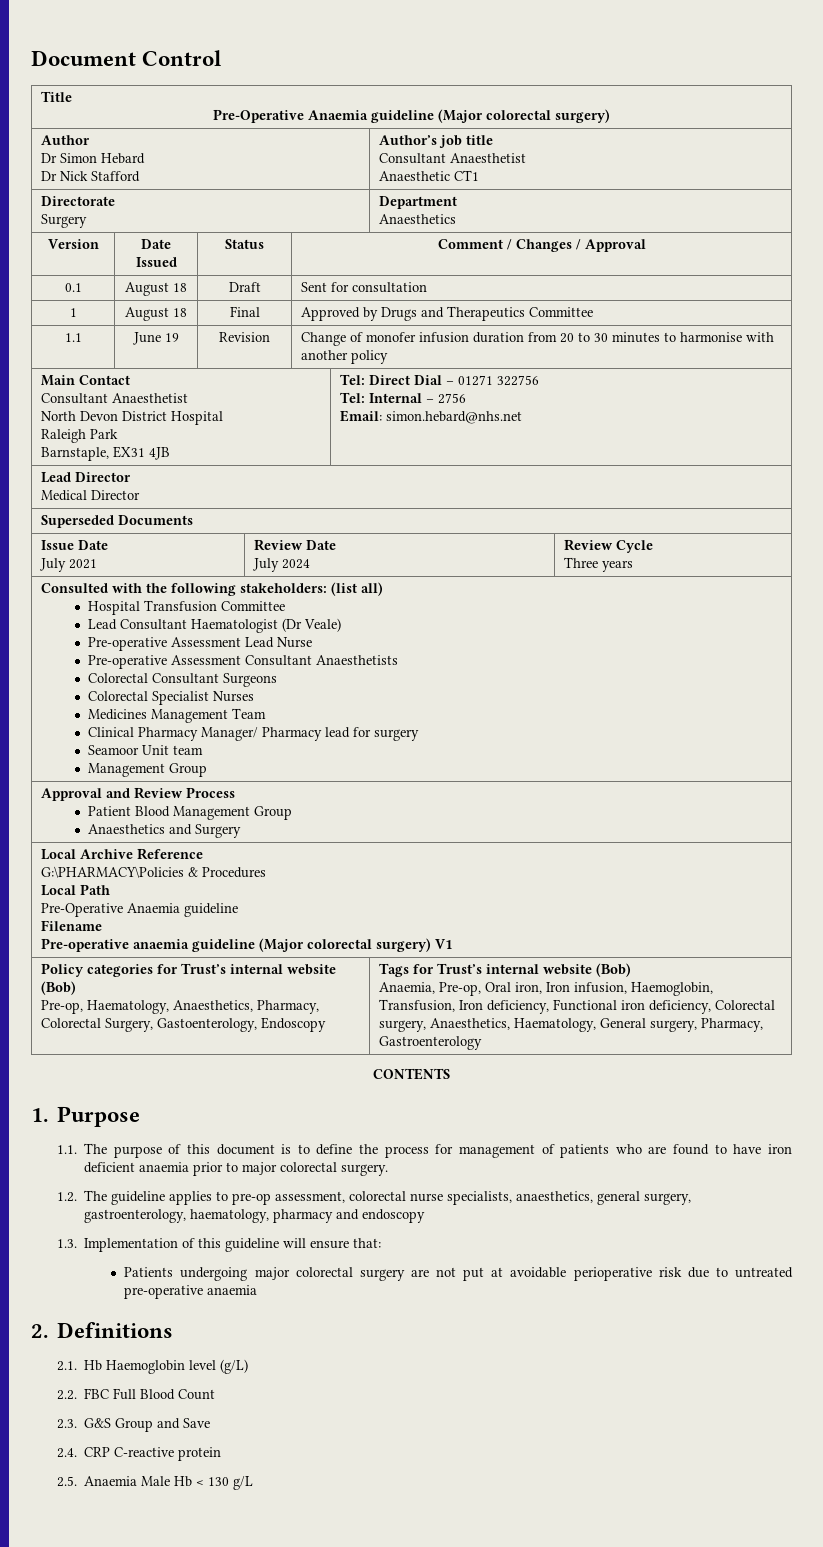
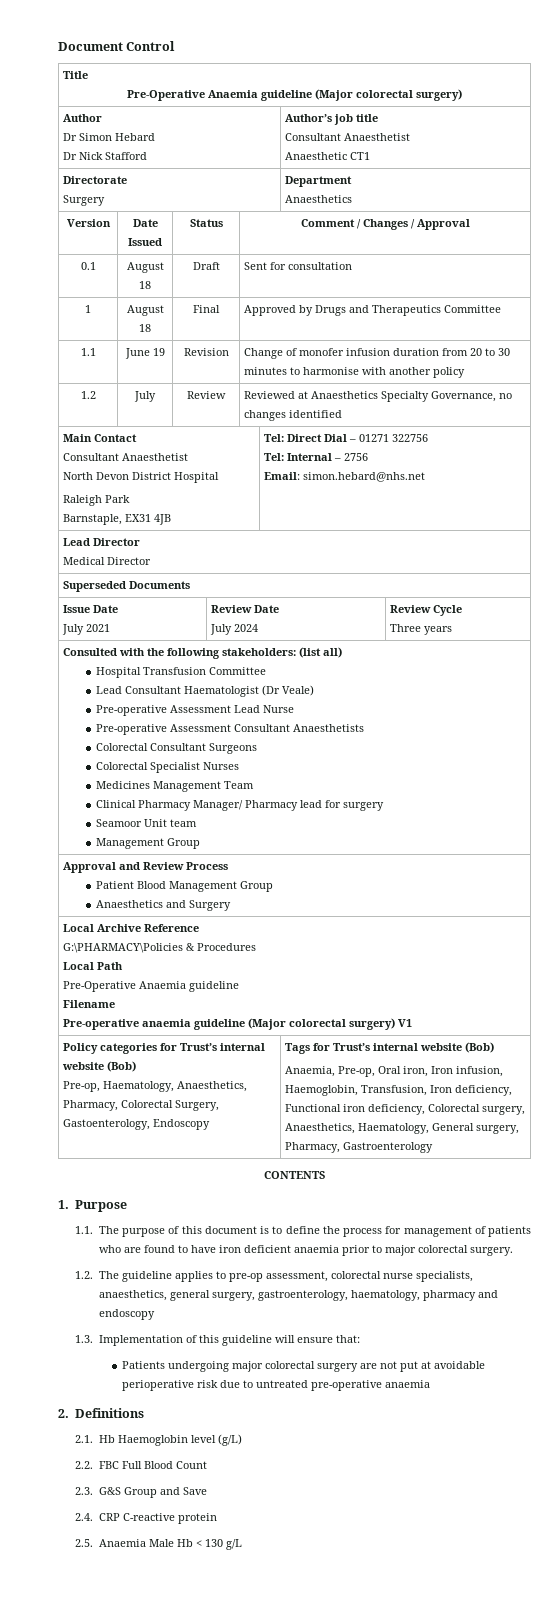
(389, 357) none -> [80,391,96,399] [134,391,156,402] [187,391,226,399] [243,391,512,402] [243,410,342,421] // 1.2 | July | Review | Reviewed at Anaesthetics Specialty Governance, no changes identified

